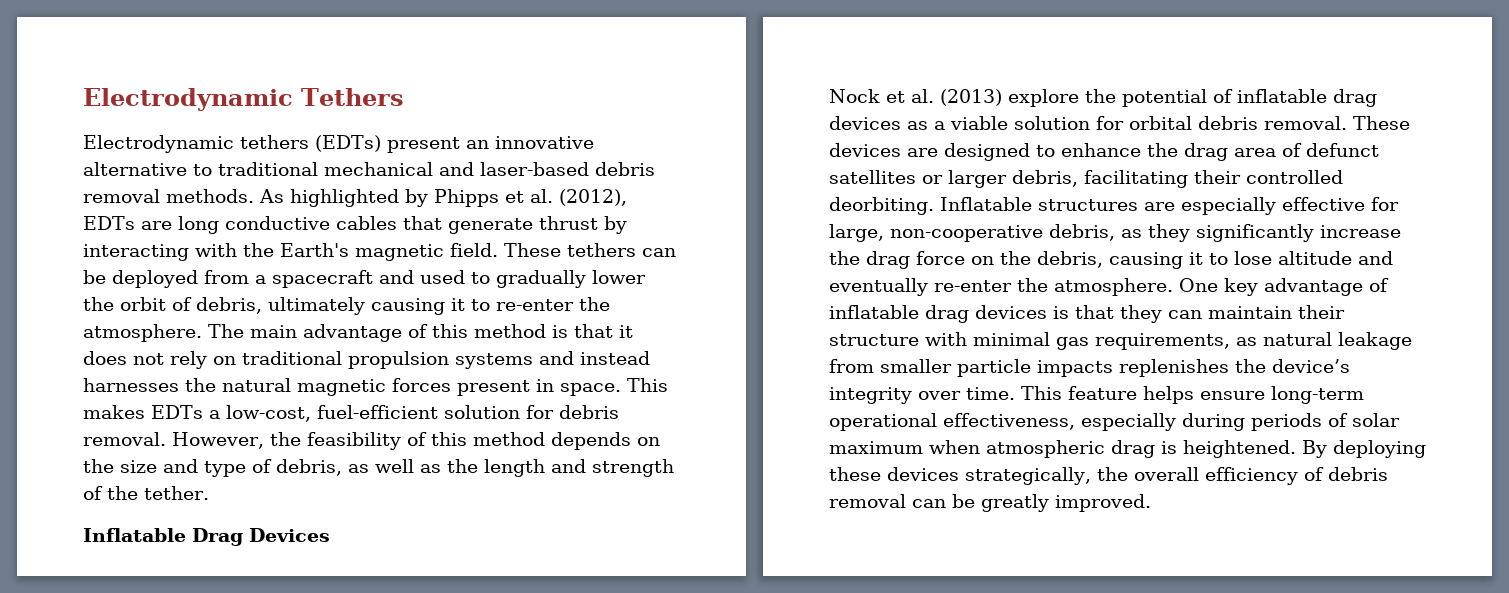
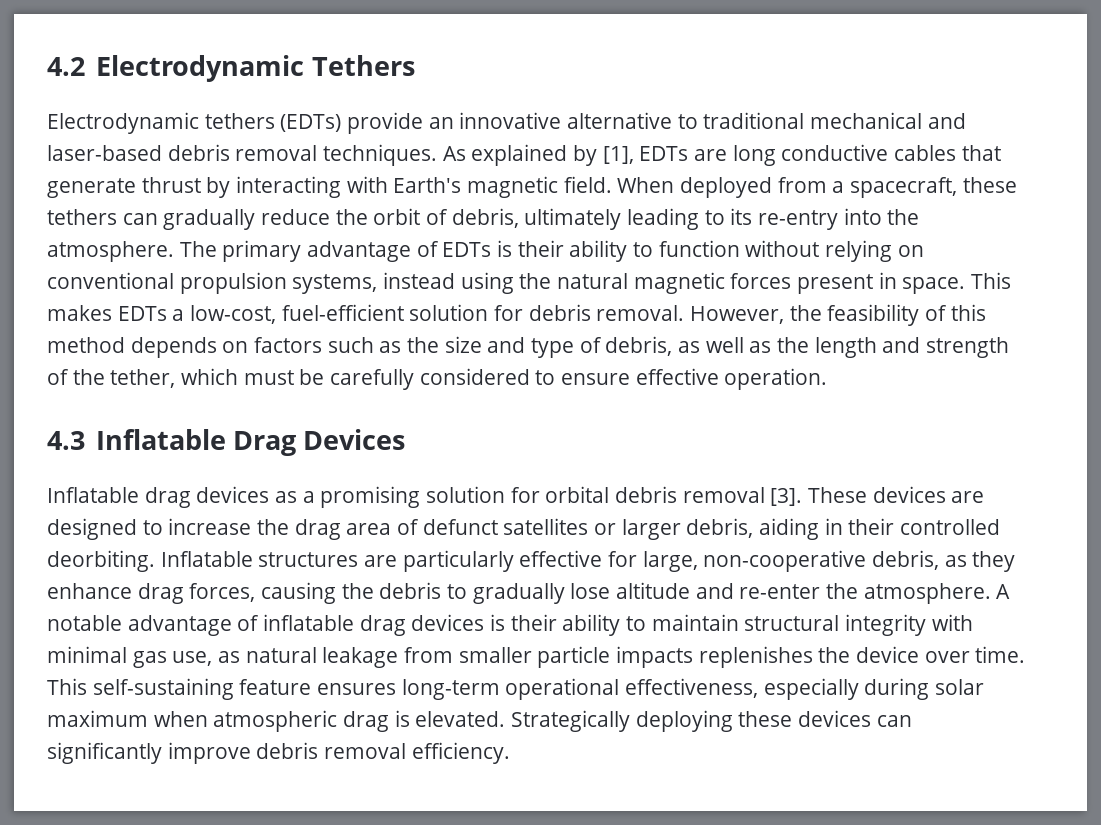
(83, 99) none -> [47,57,85,76] 4.2
[386,137,460,153] present -> [346,112,423,134] provide
[166,189,627,207] methods. As highlighted by Phipps et al. (2012), -> [323,144,634,166] techniques. As explained by [1],
[243,243,274,257] the -> (388, 184) none
[504,243,676,257] [83,270,646,288] These tethers can be deployed from a spacecraft and used to gradually lower -> [617,177,1017,198] [47,209,331,230] When deployed from a spacecraft, these tethers can gradually reduce
[371,298,574,315] causing it to re-enter -> [627,208,882,230] leading to its re-entry into
[250,324,633,342] [83,351,650,369] [83,378,179,392] main advantage of this method is that it does not rely on traditional propulsion systems and instead harnesses -> [222,240,924,262] [47,272,514,294] primary advantage of EDTs is their ability to function without relying on conventional propulsion systems, instead using
(660, 441) none -> [254,337,402,353] factors such as
[144,486,209,500] [83,528,330,546] [829,89,1327,107] tether. // Inflatable Drag Devices // Nock et al. (2013) explore the potential of inflatable -> [110,368,828,390] [47,429,405,456] [47,487,139,503] tether, which must be carefully considered to ensure effective operation. // 4.3 Inflatable Drag Devices // Inflatable
[950,116,1008,130] viable -> [320,486,421,508] promising
[1264,116,1347,130] removal. -> [682,487,803,506] removal [3].
[1061,143,1141,157] enhance -> [168,518,252,535] increase
[1084,170,1188,188] facilitating -> [759,518,843,540] aiding in
[1181,197,1276,215] especially -> [402,550,514,572] particularly
[1196,224,1401,242] [829,251,1228,269] significantly increase the drag force on the debris, causing it to -> [47,582,565,604] enhance drag forces, causing the debris to gradually
[829,278,1258,296] eventually re-enter the atmosphere. One key -> [739,583,1011,604] [47,615,122,631] re-enter the atmosphere. A notable
[1075,305,1345,323] [829,334,919,346] that they can maintain their structure -> [510,614,927,636] their ability to maintain structural integrity
[1095,333,1230,350] requirements, -> [172,651,213,666] use,
[1272,359,1350,373] [829,387,912,404] device’s integrity -> [856,646,920,663] device
[1068,386,1265,404] feature helps ensure -> [92,678,397,700] self-sustaining feature ensures
[1251,413,1348,431] periods of -> (930, 689) none
[1183,440,1327,458] heightened. By -> [415,710,631,732] elevated. Strategically
[965,467,1388,485] [829,494,1151,512] strategically, the overall efficiency of debris removal can be greatly improved. -> [876,715,912,727] [47,742,510,764] can significantly improve debris removal efficiency.

